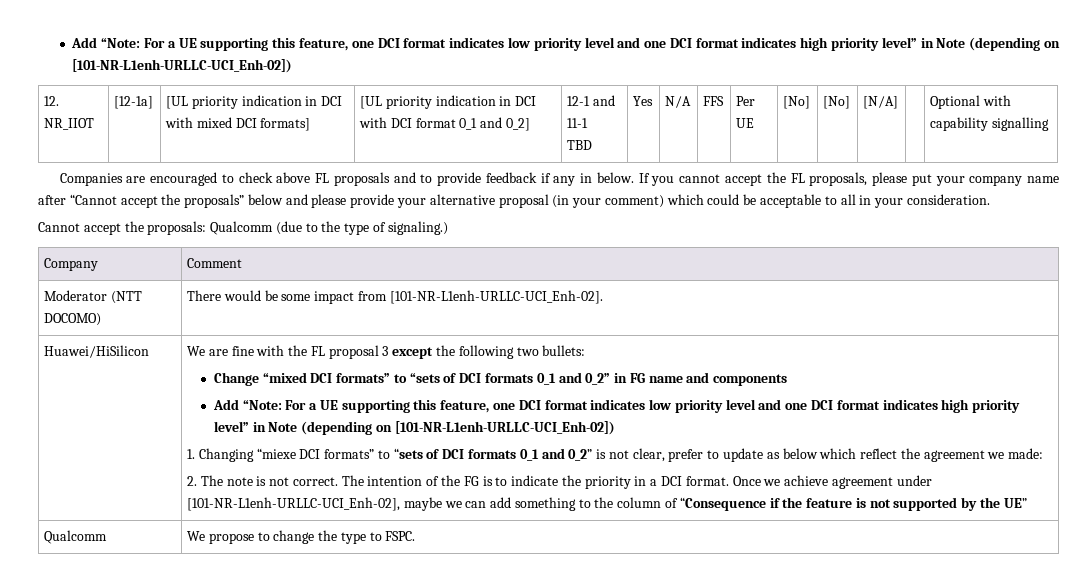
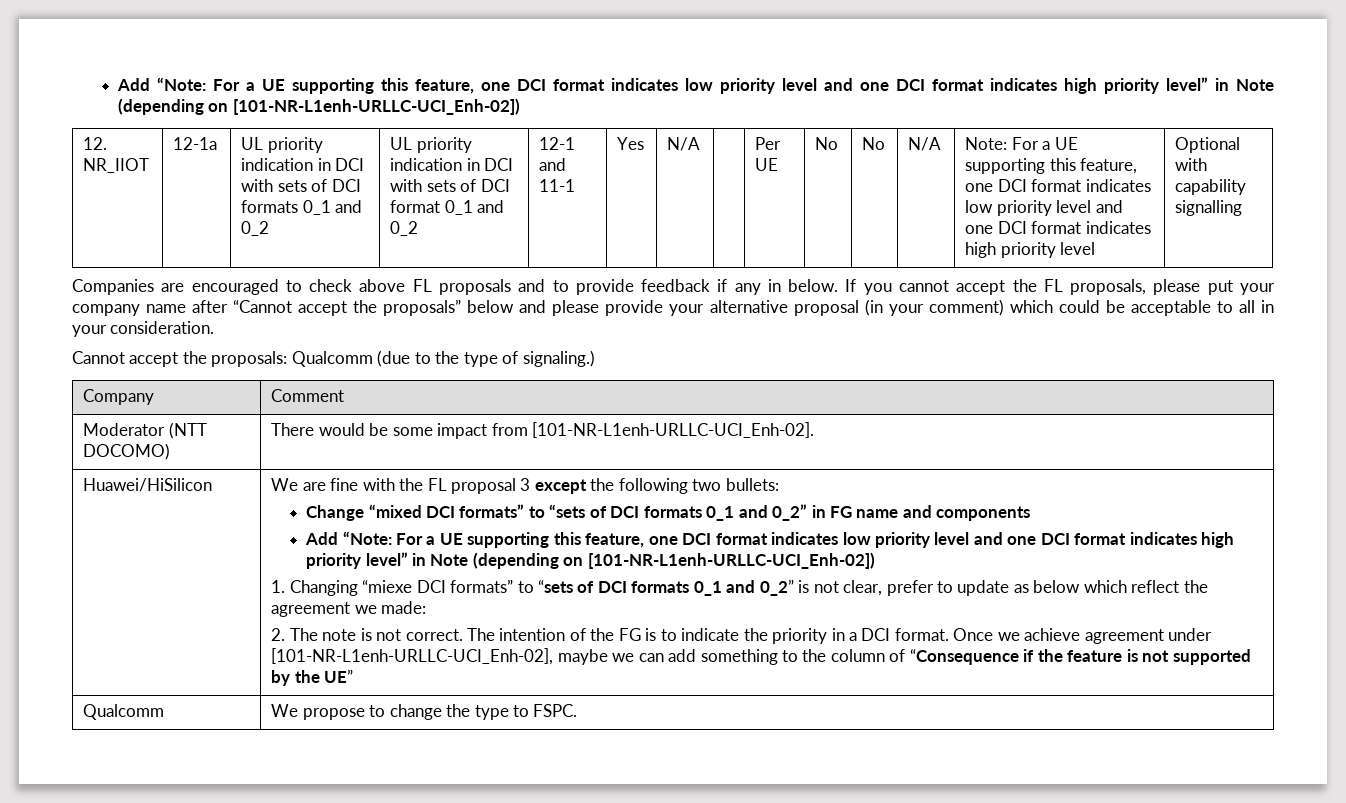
[113,96,153,109] [165,95,343,109] [164,117,311,131] [359,95,537,109] [358,117,387,128] [12-1a] | [UL priority indication in DCI with mixed DCI formats] | [UL priority indication in DCI with -> [173,137,218,150] [241,137,323,153] [241,158,365,171] [241,179,361,192] [241,200,363,215] [241,221,270,236] [390,137,472,153] [390,158,514,171] [390,179,477,192] 12-1a | UL priority indication in DCI with sets of DCI formats 0_1 and 0_2 | UL priority indication in DCI with sets of
[505,118,530,131] 0_2] -> [390,221,419,236] 0_2
[566,140,592,150] // TBD -> (576, 185) none
[702,96,724,106] FFS -> (701, 144) none
[782,96,810,109] [822,96,850,109] [862,96,898,109] [No] | [No] | [N/A] | -> [815,137,839,150] [862,137,886,150] [908,137,942,151] [965,137,1078,150] [965,158,1138,174] [965,179,1151,192] [965,200,1123,216] [965,221,1151,234] [965,242,1096,258] No | No | N/A | Note: For a UE supporting this feature, one DCI format indicates low priority level and one DCI format indicates high priority level

